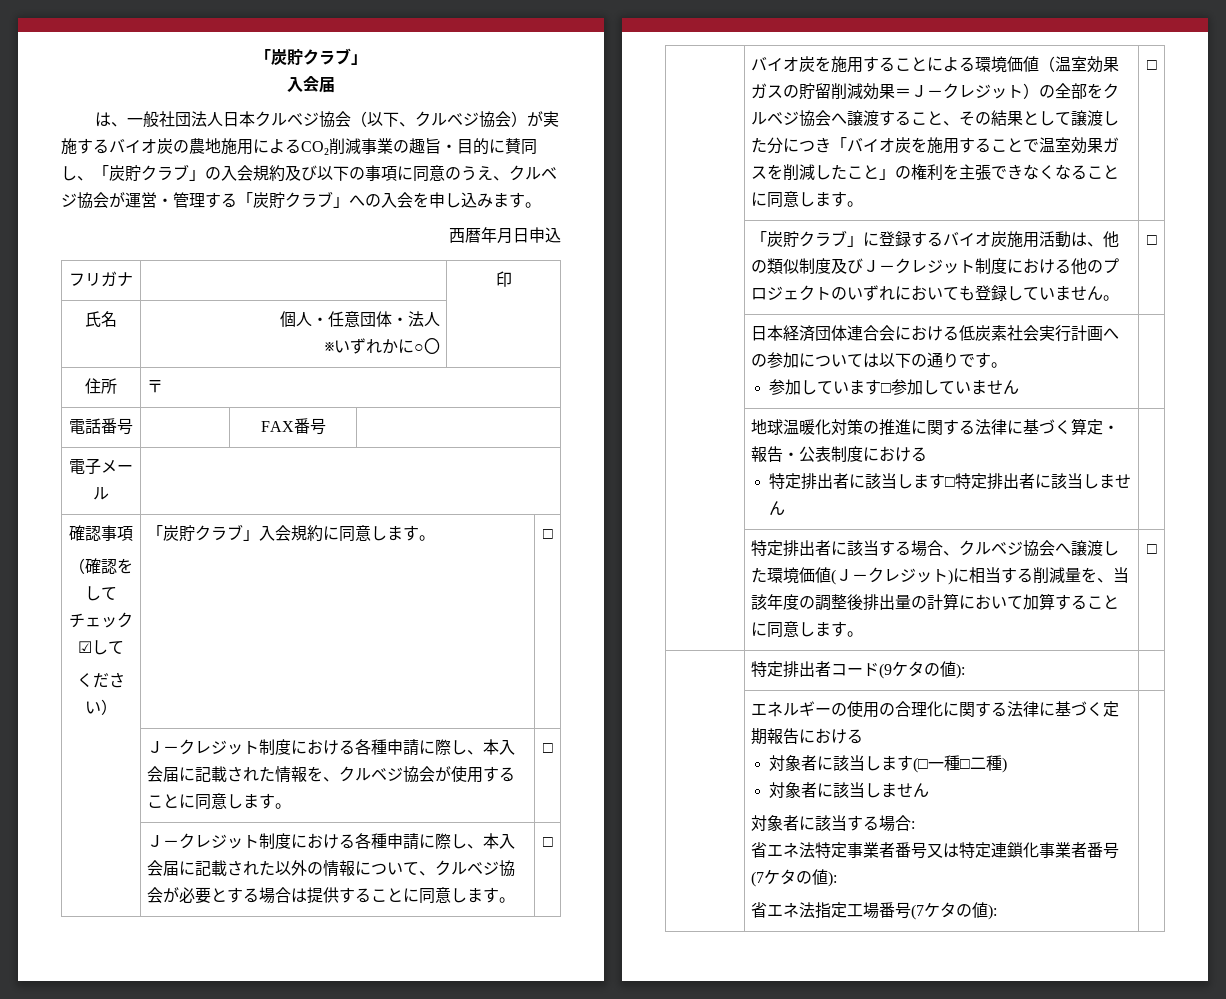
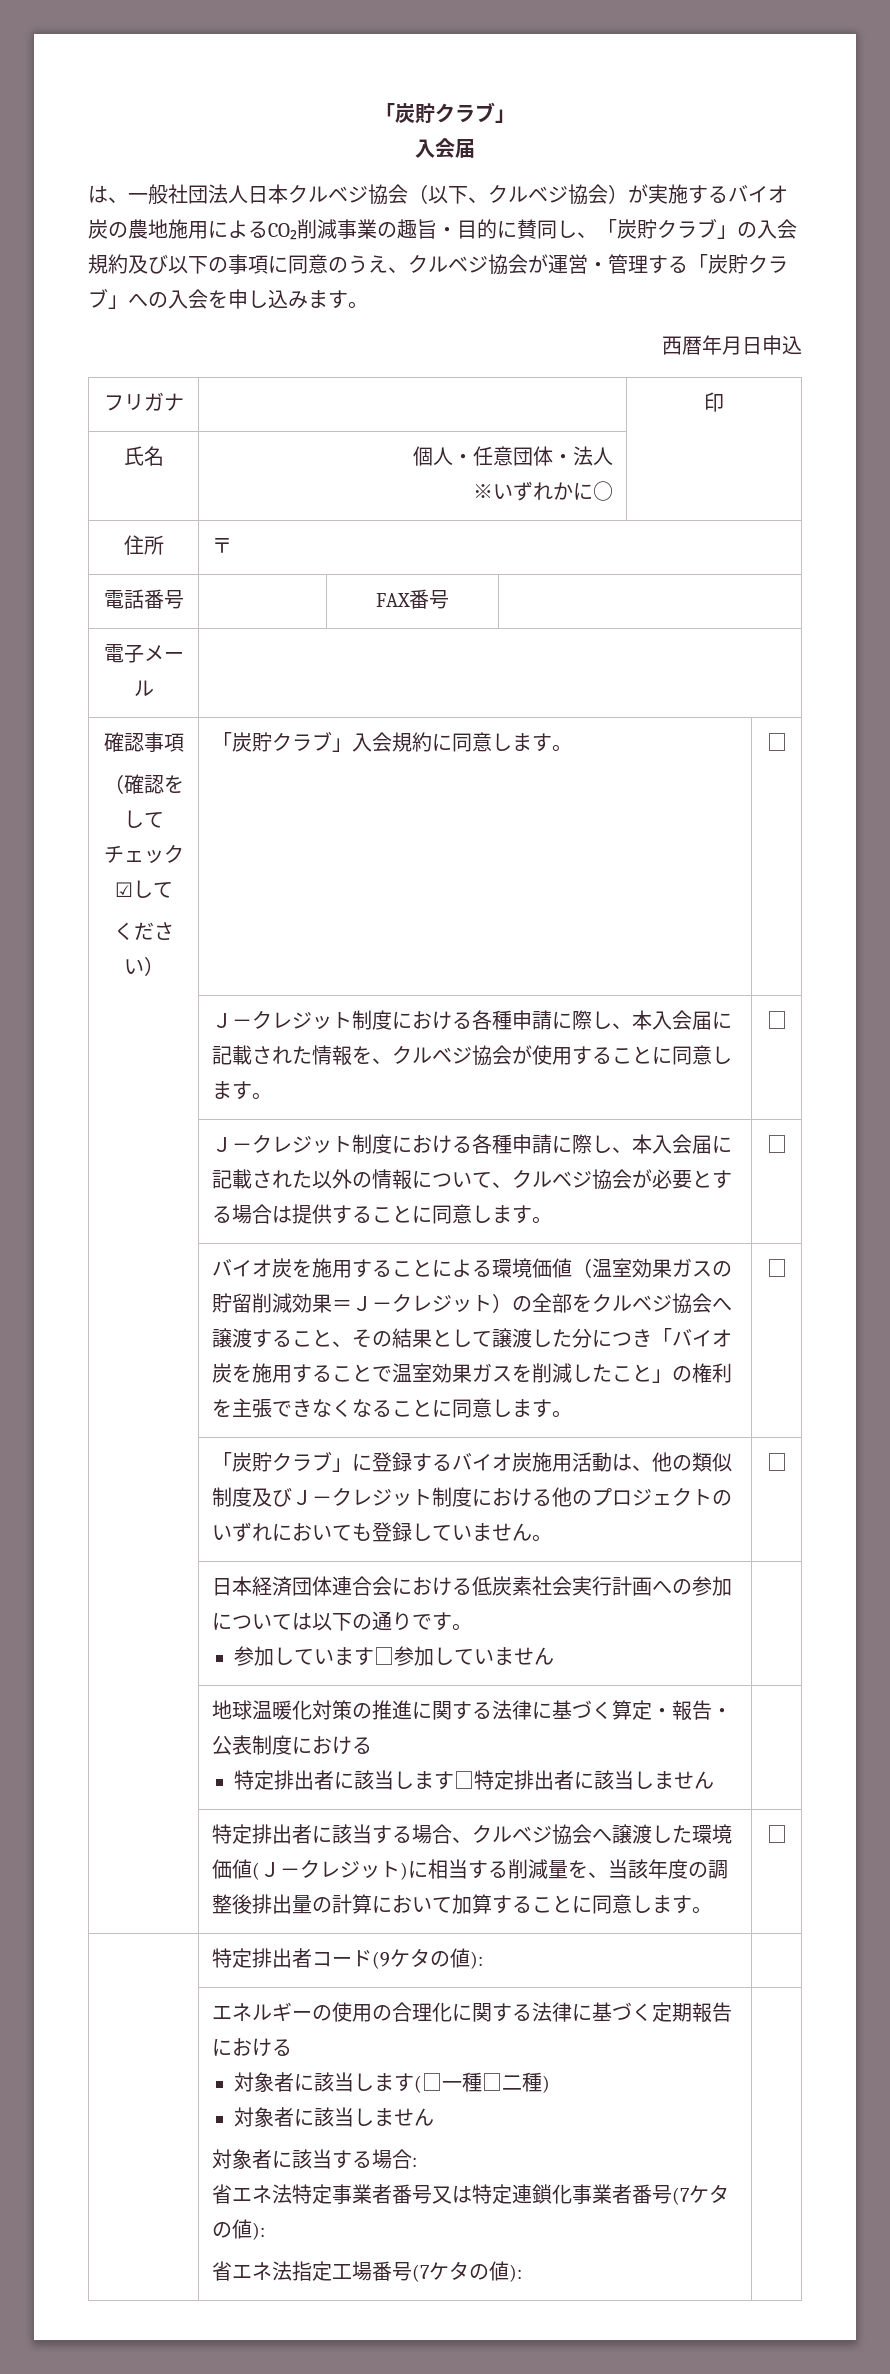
[423,338,440,354] 〇 -> (613, 491) none

